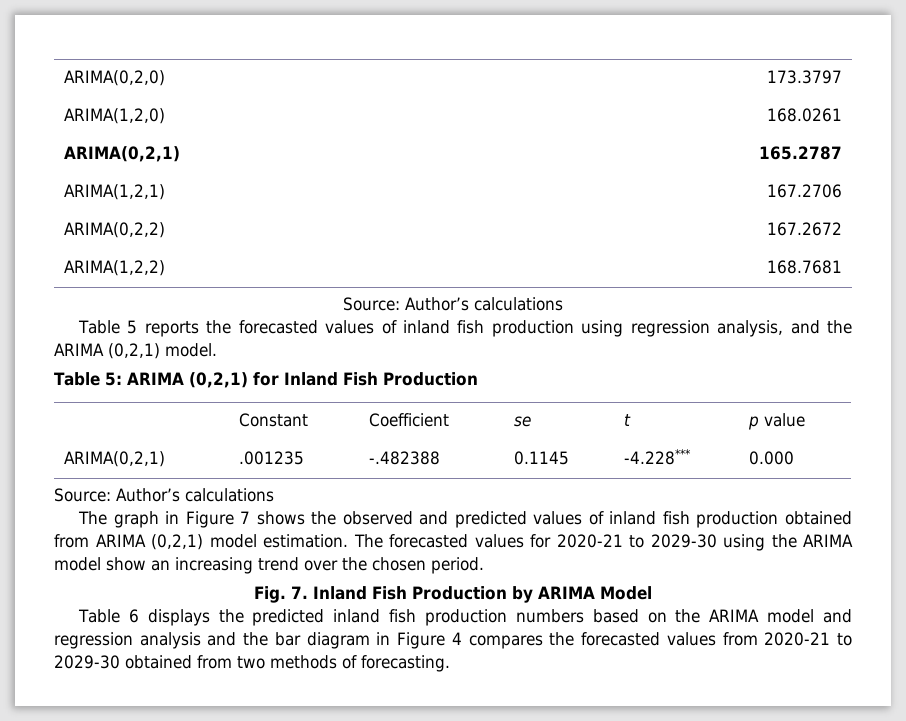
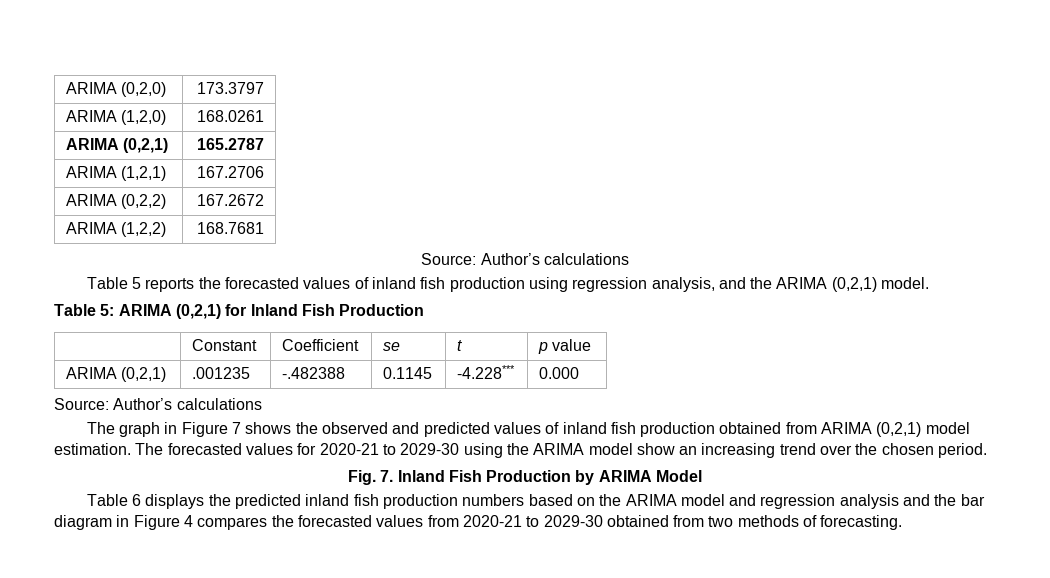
[63,70,165,86] ARIMA(0,2,0) -> [66,82,167,97] ARIMA (0,2,0)
[63,108,165,124] ARIMA(1,2,0) -> [66,110,167,125] ARIMA (1,2,0)
[63,146,180,162] ARIMA(0,2,1) -> [66,138,169,153] ARIMA (0,2,1)
[63,184,165,200] ARIMA(1,2,1) -> [66,166,167,181] ARIMA (1,2,1)
[63,222,165,238] ARIMA(0,2,2) -> [66,194,167,209] ARIMA (0,2,2)
[63,260,165,276] ARIMA(1,2,2) -> [66,222,167,237] ARIMA (1,2,2)
[63,451,165,467] ARIMA(0,2,1) -> [66,367,167,382] ARIMA (0,2,1)

